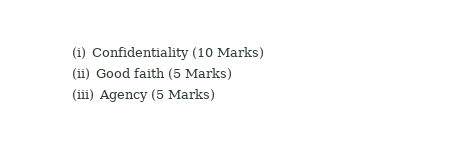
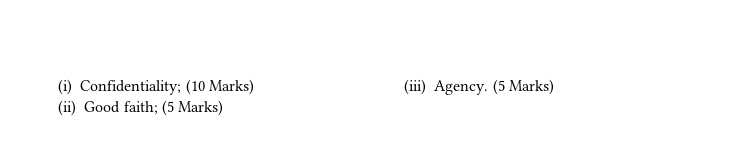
[91,47,189,60] Confidentiality -> [80,80,182,95] Confidentiality;
[133,68,165,78] faith -> [123,101,158,114] faith;
[98,90,148,102] Agency -> [434,80,489,95] Agency.

